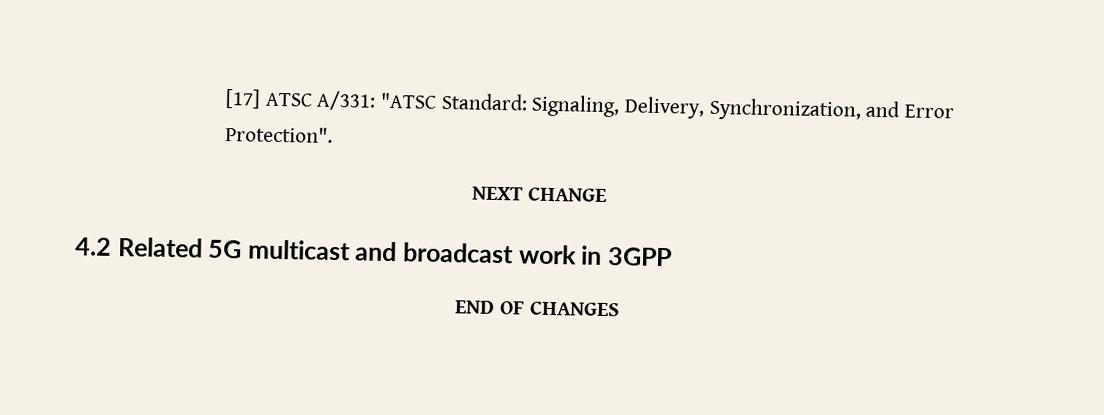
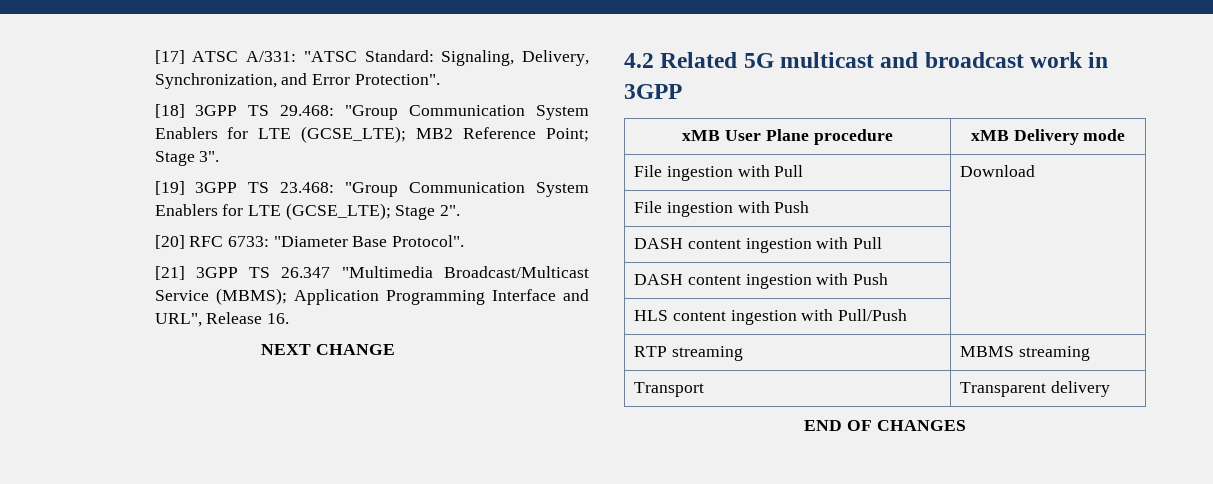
(334, 134) none -> [154,104,589,120] [154,126,589,143] [154,151,220,166] [154,181,589,197] [154,203,461,220] [154,235,465,249] [154,266,589,280] [154,288,589,305] [154,312,290,327] // [18] 3GPP TS 29.468: "Group Communication System Enablers for LTE (GCSE_LTE); MB2 Reference Point; Stage 3". // [19] 3GPP TS 23.468: "Group Communication System Enablers for LTE (GCSE_LTE); Stage 2". // [20] RFC 6733: "Diameter Base Protocol". // [21] 3GPP TS 26.347 "Multimedia Broadcast/Multicast Service (MBMS); Application Programming Interface and URL", Release 16.
(672, 257) none -> [682,129,893,145] [970,129,1126,145] [634,165,804,181] [960,165,1036,177] [634,201,810,217] [634,237,883,253] [634,273,889,289] [634,309,908,325] [634,346,743,361] [960,346,1090,361] [634,382,705,397] [960,381,1110,397] // xMB User Plane procedure | xMB Delivery mode // File ingestion with Pull | Download // File ingestion with Push | // DASH content ingestion with Pull | // DASH content ingestion with Push | // HLS content ingestion with Pull/Push | // RTP streaming | MBMS streaming // Transport | Transparent delivery

